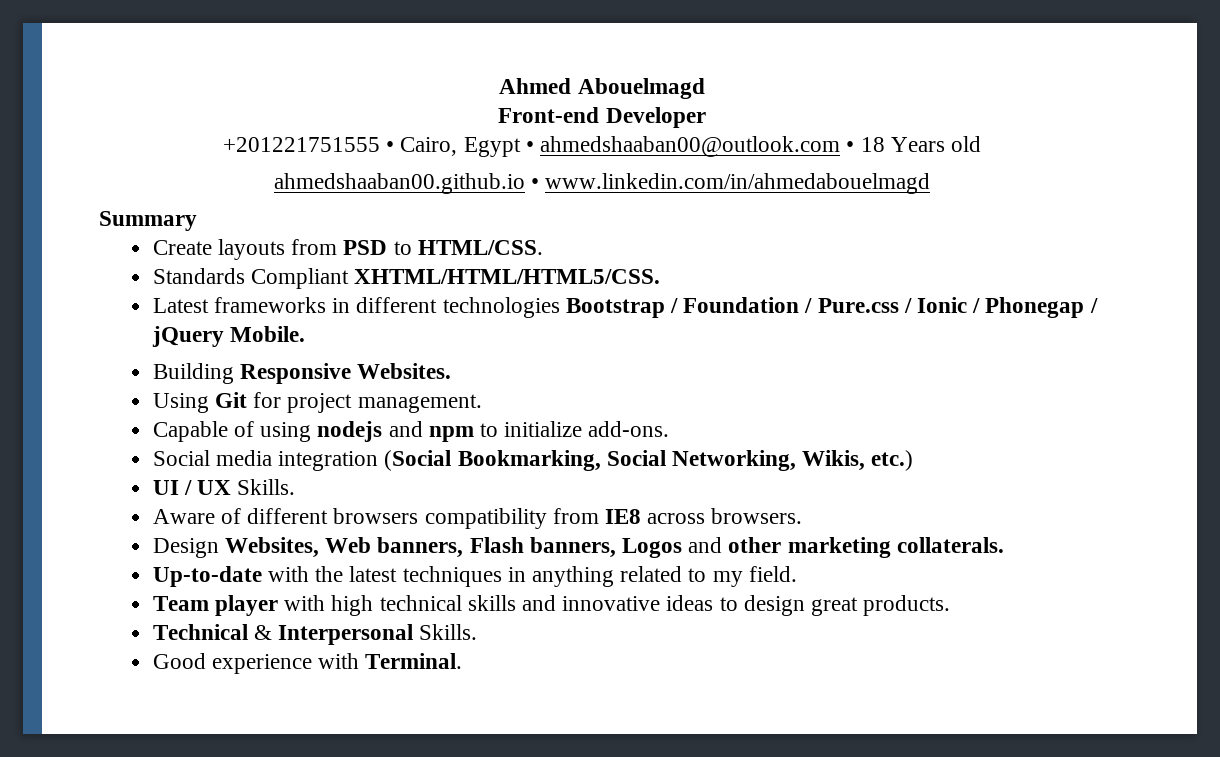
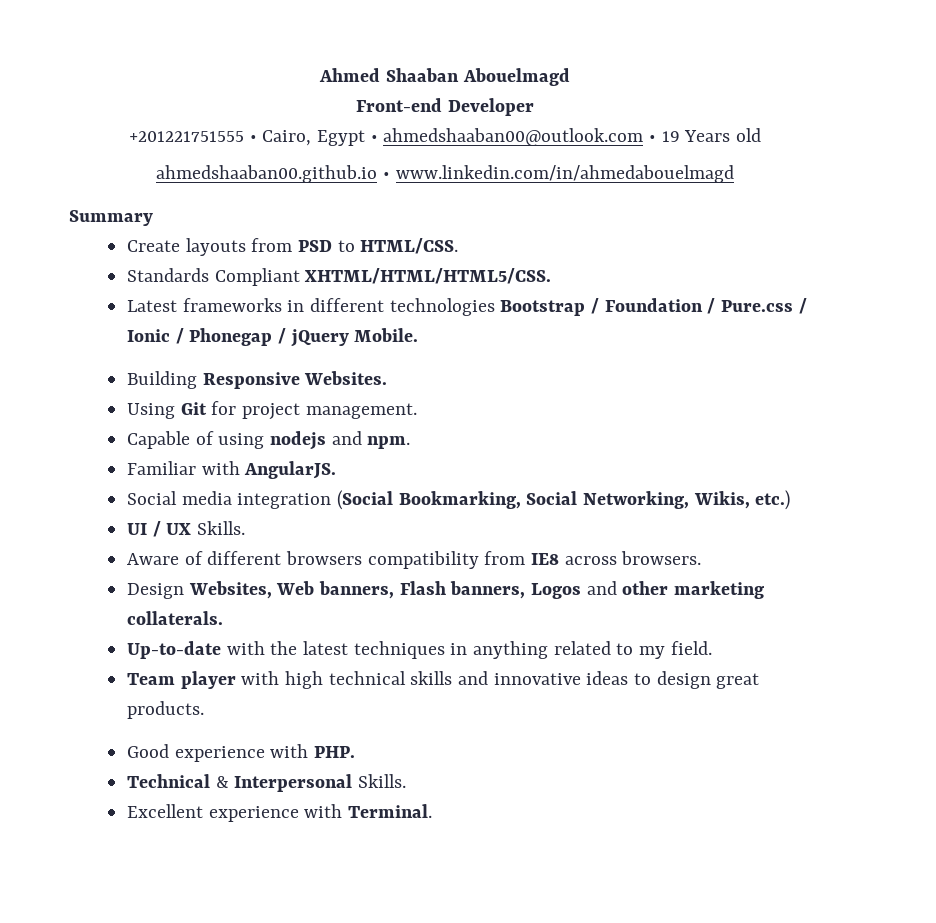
(572, 86) none -> [386,68,459,82] Shaaban
[860,137,885,152] 18 -> [661,131,680,142] 19
[428,421,670,442] npm to initialize add-ons. -> [367,436,411,449] [126,461,337,479] npm. // Familiar with AngularJS.
(951, 605) none -> [126,744,355,762] // Good experience with PHP.
[152,653,206,669] Good -> [126,804,203,818] Excellent

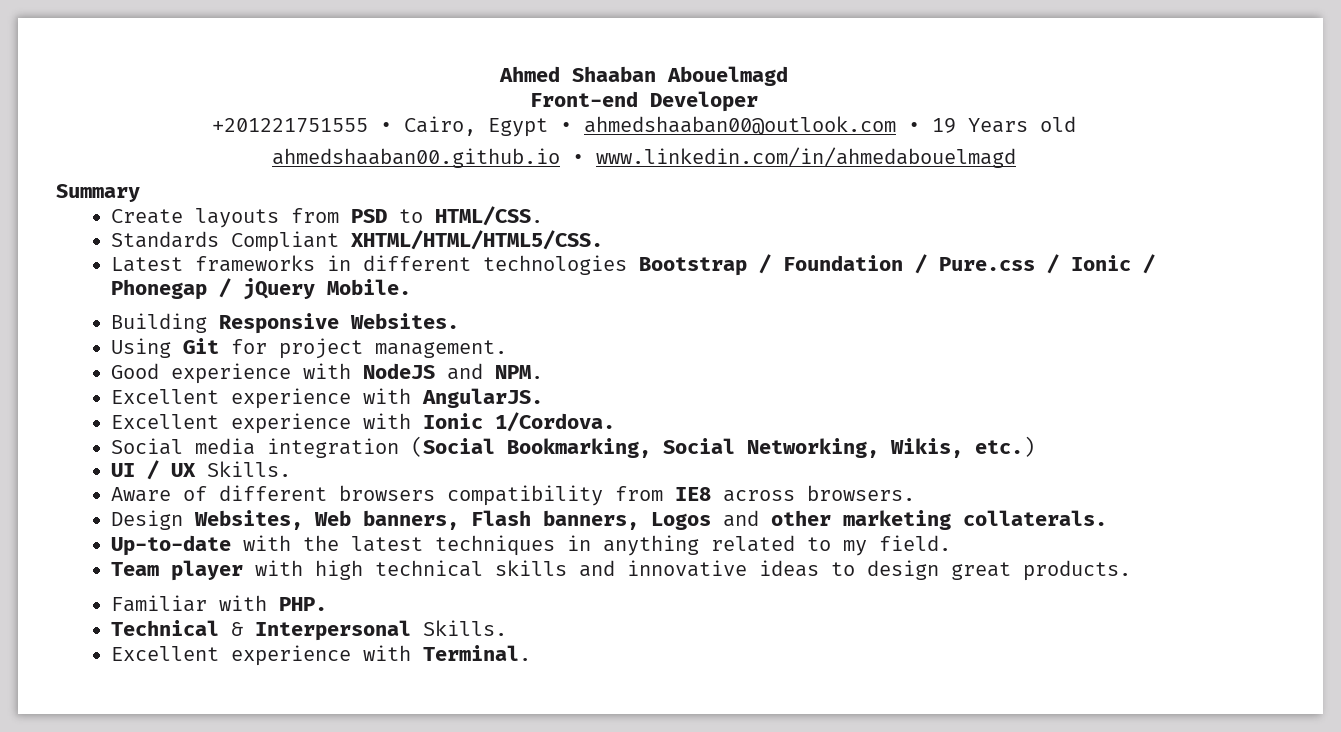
[126,431,411,450] [126,461,337,479] Capable of using nodejs and npm. // Familiar with AngularJS. -> [111,363,544,384] [111,388,544,409] [111,412,616,434] Good experience with NodeJS and NPM. // Excellent experience with AngularJS. // Excellent experience with Ionic 1/Cordova.
[126,744,265,762] Good experience -> [111,595,208,612] Familiar

